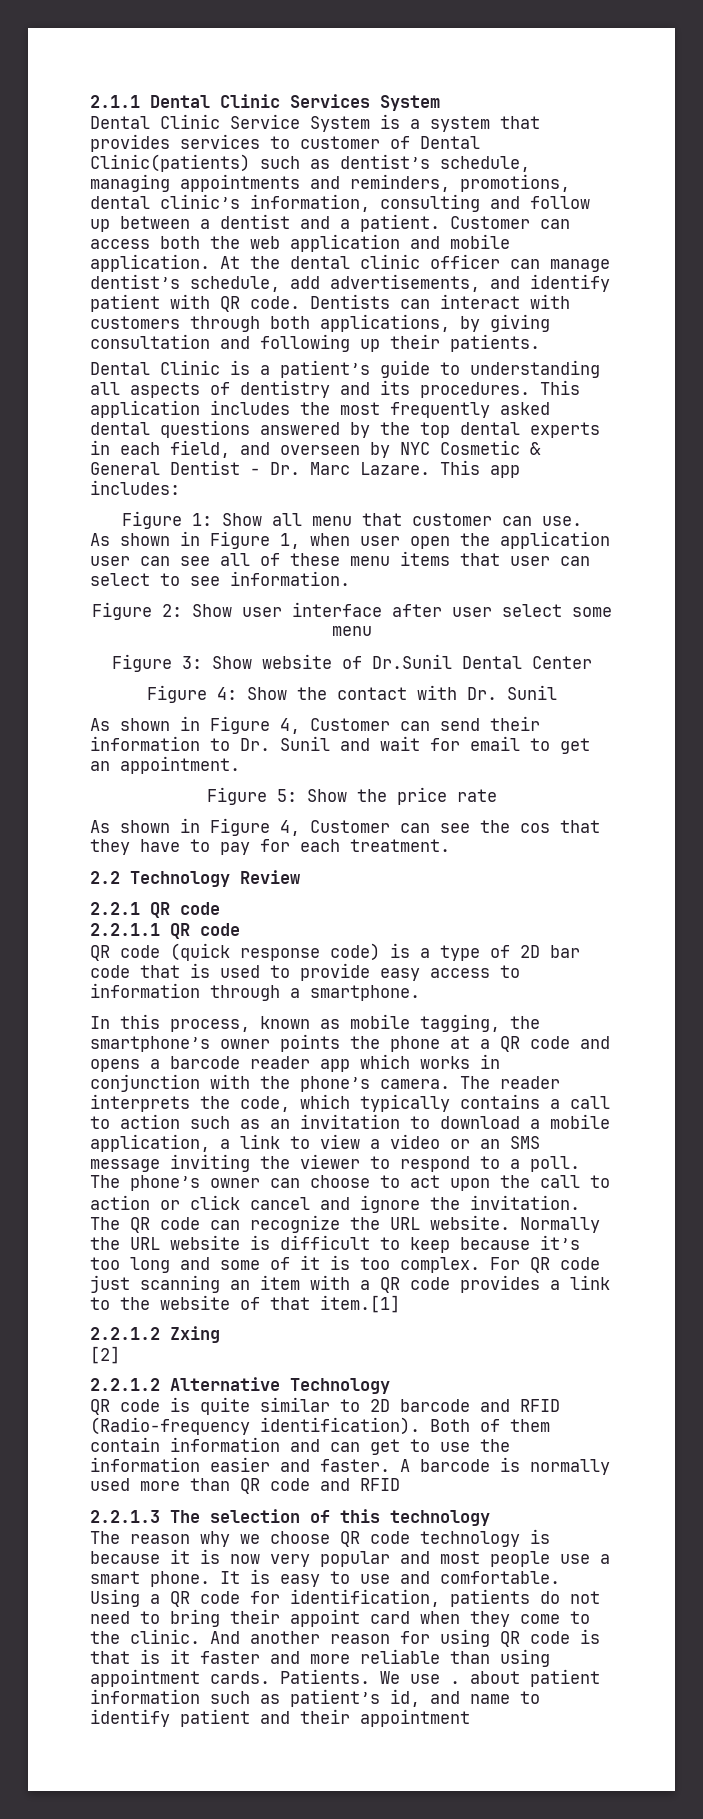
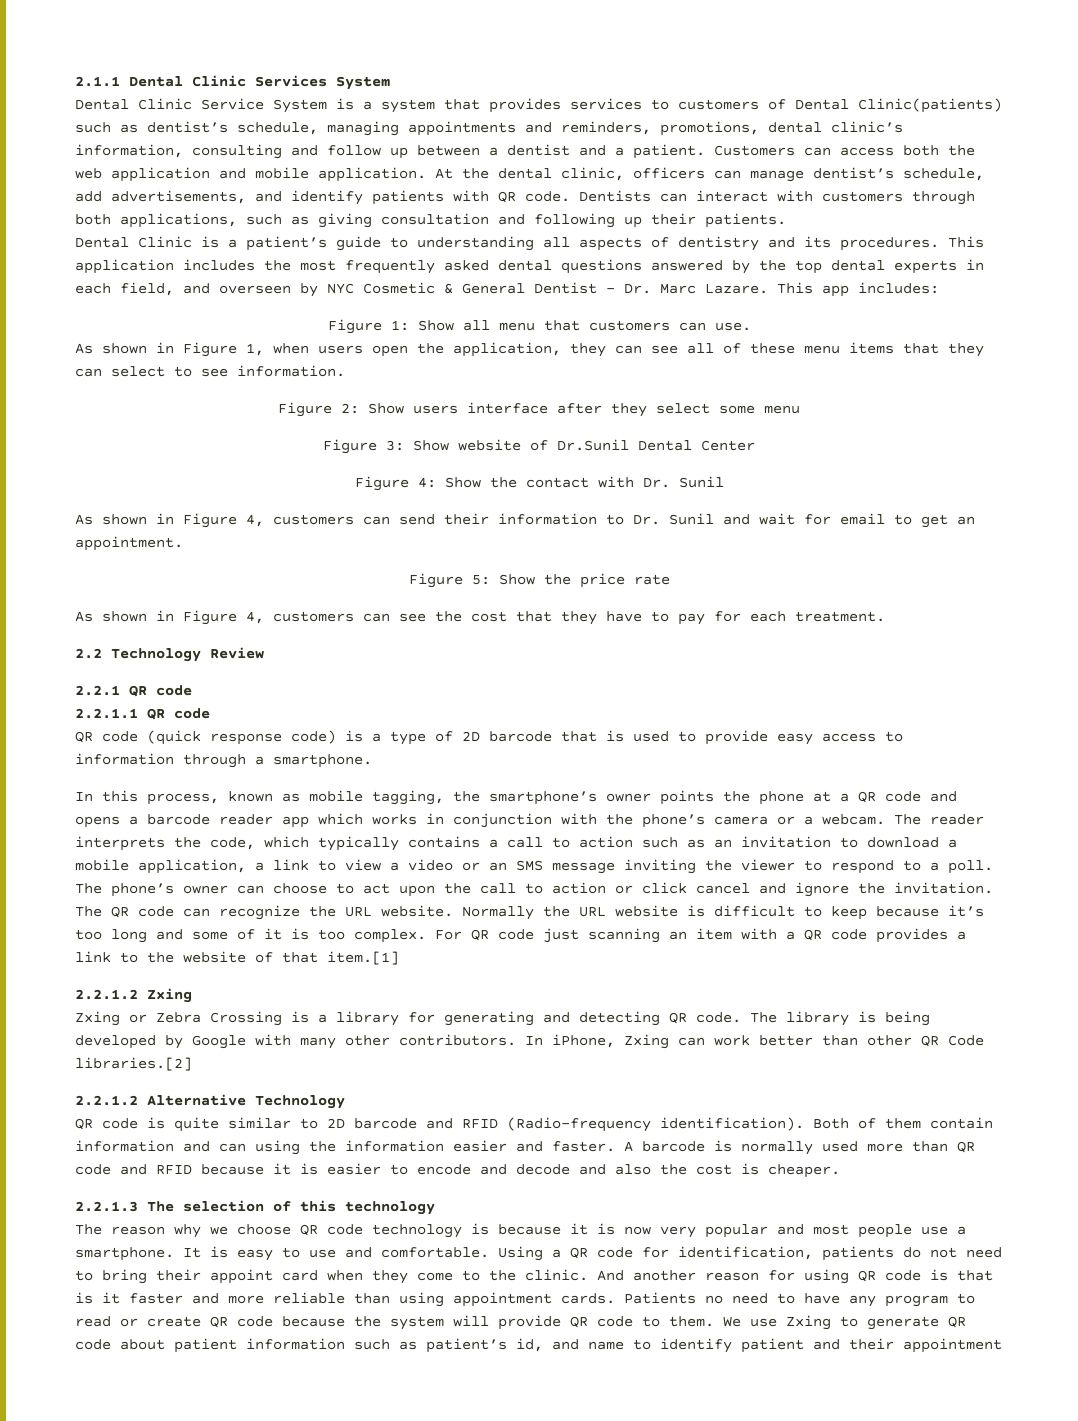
[300,136,380,149] customer -> [678,99,759,110] customers
[450,216,530,229] Customer -> [714,145,795,156] Customers
[360,254,500,269] clinic officer -> [561,167,705,181] clinic, officers
[90,294,160,312] patient -> [372,190,444,205] patients
[460,316,480,332] by -> [246,214,309,225] such as
[411,513,492,526] customer -> [588,320,670,331] customers
[360,536,400,546] user -> [318,345,363,354] users
[500,531,610,549] [90,556,130,566] application user -> [453,342,606,357] application, they
[510,556,550,566] user -> [948,343,984,357] they
[241,607,282,617] user -> [413,405,458,414] users
[451,607,492,617] user -> [611,403,647,417] they
[310,718,390,731] Customer -> [273,514,354,525] customers
[310,820,390,833] Customer -> [273,611,354,622] customers
[520,823,550,833] cos -> [471,611,507,622] cost
[550,945,580,958] [90,965,130,978] bar code -> [489,731,552,742] barcode
[380,1079,450,1089] camera. -> [714,814,885,825] camera or a webcam.
[90,1346,120,1364] [2] -> [75,1011,930,1026] [75,1034,984,1049] [75,1057,192,1071] Zxing or Zebra Crossing is a library for generating and detecting QR code. The library is being developed by Google with many other contributors. In iPhone, Zxing can work better than other QR Code libraries.[2]
[370,1439,470,1455] get to use -> [255,1140,300,1155] using
(400, 1484) none -> [201,1163,840,1178] because it is easier to encode and decode and also the cost is cheaper.
[90,1571,210,1587] smart phone. -> [75,1247,174,1261] smartphone.
[280,1669,460,1684] Patients. We use . -> [624,1292,975,1307] [75,1315,966,1330] [75,1339,111,1350] Patients no need to have any program to read or create QR code because the system will provide QR code to them. We use Zxing to generate QR code

